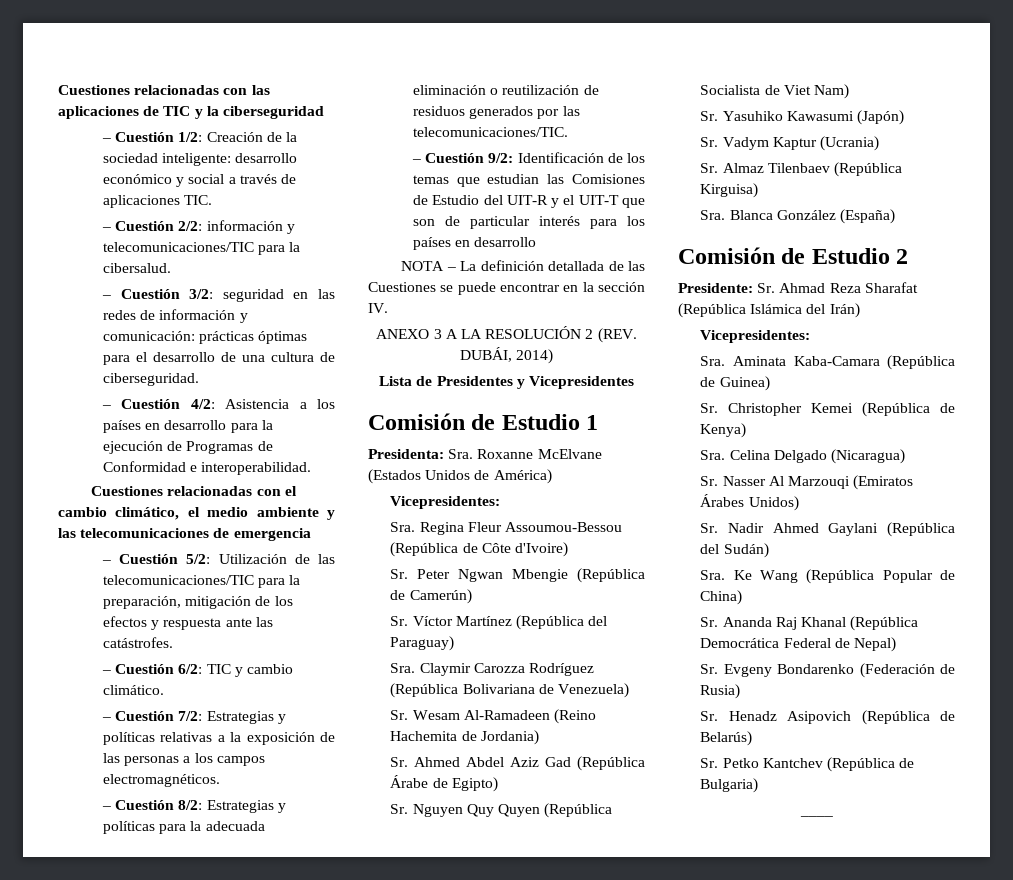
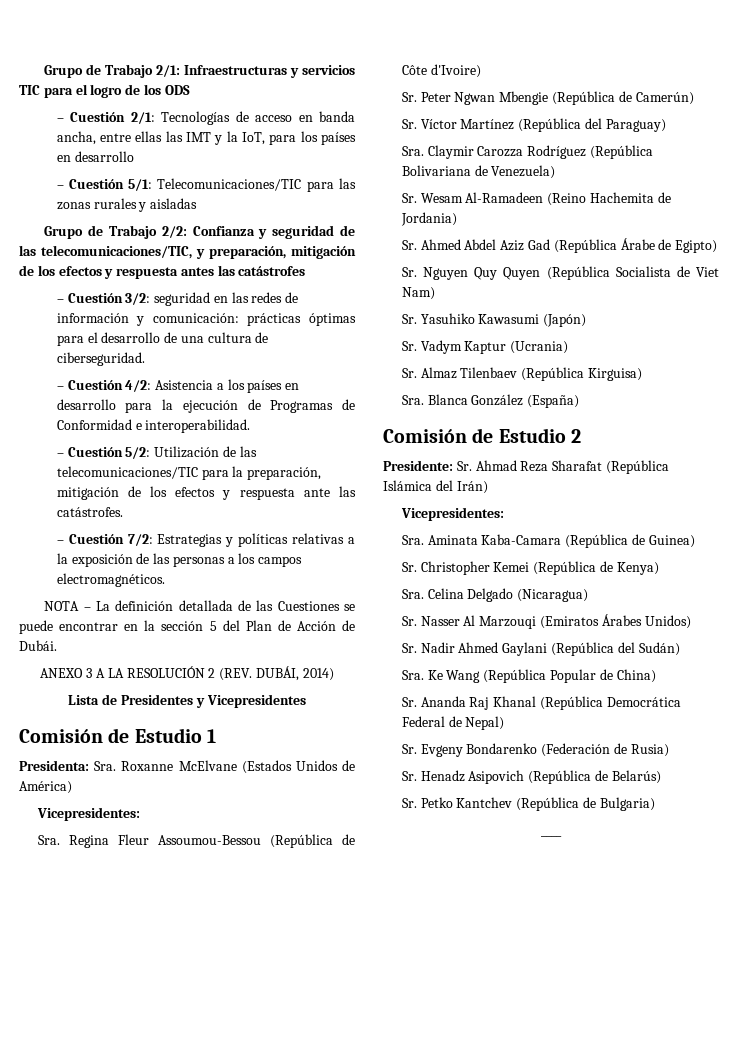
[58,85,270,95] [58,106,324,119] [101,132,297,142] [102,153,298,166] [102,174,296,187] [102,195,213,208] [101,220,295,234] [102,242,301,255] [102,263,171,273] Cuestiones relacionadas con las aplicaciones de TIC y la ciberseguridad // – Cuestión 1/2: Creación de la sociedad inteligente: desarrollo económico y social a través de aplicaciones TIC. // – Cuestión 2/2: información y telecomunicaciones/TIC para la cibersalud. -> [44,64,356,78] [19,84,190,98] [56,111,355,125] [56,131,356,145] [56,151,134,162] [56,178,357,192] [56,198,198,212] [44,225,356,239] [19,245,356,259] [19,265,306,279] Grupo de Trabajo 2/1: Infraestructuras y servicios TIC para el logro de los ODS // – Cuestión 2/1: Tecnologías de acceso en banda ancha, entre ellas las IMT y la IoT, para los países en desarrollo // – Cuestión 5/1: Telecomunicaciones/TIC para las zonas rurales y aisladas // Grupo de Trabajo 2/2: Confianza y seguridad de las telecomunicaciones/TIC, y preparación, mitigación de los efectos y respuesta antes las catástrofes
[91,486,297,496] [58,507,335,520] [58,528,311,541] // Cuestiones relacionadas con el cambio climático, el medio ambiente y las telecomunicaciones de emergencia -> (251, 426) none
[101,664,293,677] [102,685,164,695] // – Cuestión 6/2: TIC y cambio climático. -> (123, 512) none
[101,800,286,813] [102,821,265,834] [412,85,599,95] [412,106,580,119] [412,127,568,137] [411,152,645,163] [412,174,645,187] [412,195,645,208] [412,216,645,229] [412,237,537,250] // – Cuestión 8/2: Estrategias y políticas para la adecuada eliminación o reutilización de residuos generados por las telecomunicaciones/TIC. // – Cuestión 9/2: Identificación de los temas que estudian las Comisiones de Estudio del UIT-R y el UIT-T que son de particular interés para los países en desarrollo -> (165, 580) none
[368,303,388,313] IV. -> [209,620,355,631] [19,640,57,651] 5 del Plan de Acción de Dubái.

